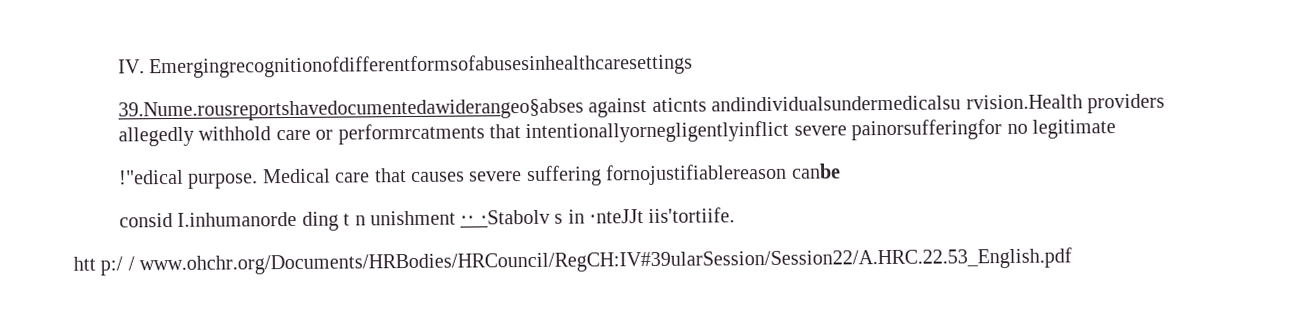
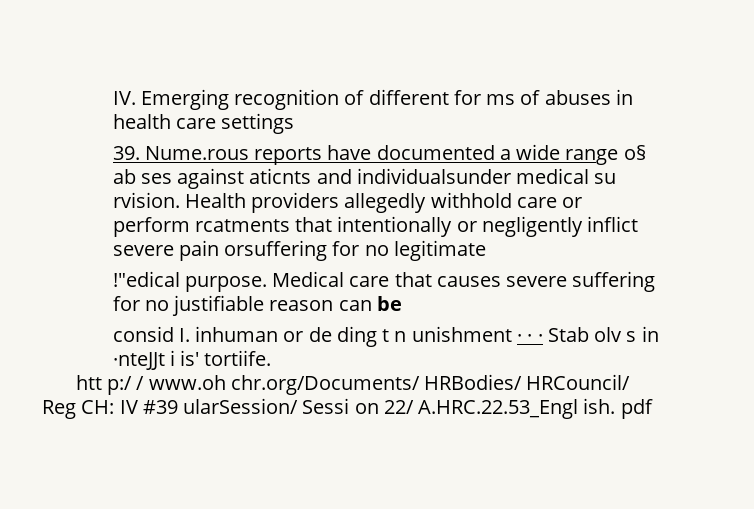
[149,53,694,79] [118,94,1083,122] Emergingrecognitionofdifferentformsofabusesinhealthcaresettings // 39.Nume.rousreportshavedocumentedawiderangeo§abses against aticnts andindividualsundermedicalsu rvision.Health -> [140,89,633,110] [112,113,295,134] [112,144,646,165] [112,168,617,189] [112,192,246,208] Emerging recognition of different for ms of abuses in health care settings // 39. Nume.rous reports have documented a wide range o§ ab ses against aticnts and individualsunder medical su rvision. Health
[337,119,1003,145] performrcatments that intentionallyornegligentlyinflict severe painorsufferingfor -> [112,216,639,237] [112,240,360,261] perform rcatments that intentionally or negligently inflict severe pain orsuffering for
[605,163,841,186] [119,207,736,231] [73,247,1073,276] fornojustifiablereason canbe // consid I.inhumanorde ding t n unishment ·· ·Stabolv s in ·nteJJt iis'tortiife. // htt p:/ / www.ohchr.org/Documents/HRBodies/HRCouncil/RegCH:IV#39ularSession/Session22/A.HRC.22.53_English.pdf -> [112,295,402,316] [112,326,659,347] [112,350,272,370] [75,374,631,395] [42,398,653,419] for no justifiable reason can be // consid I. inhuman or de ding t n unishment · · · Stab olv s in ·nteJJt i is' tortiife. // htt p:/ / www.oh chr.org/Documents/ HRBodies/ HRCouncil/ Reg CH: IV #39 ularSession/ Sessi on 22/ A.HRC.22.53_Engl ish. pdf

